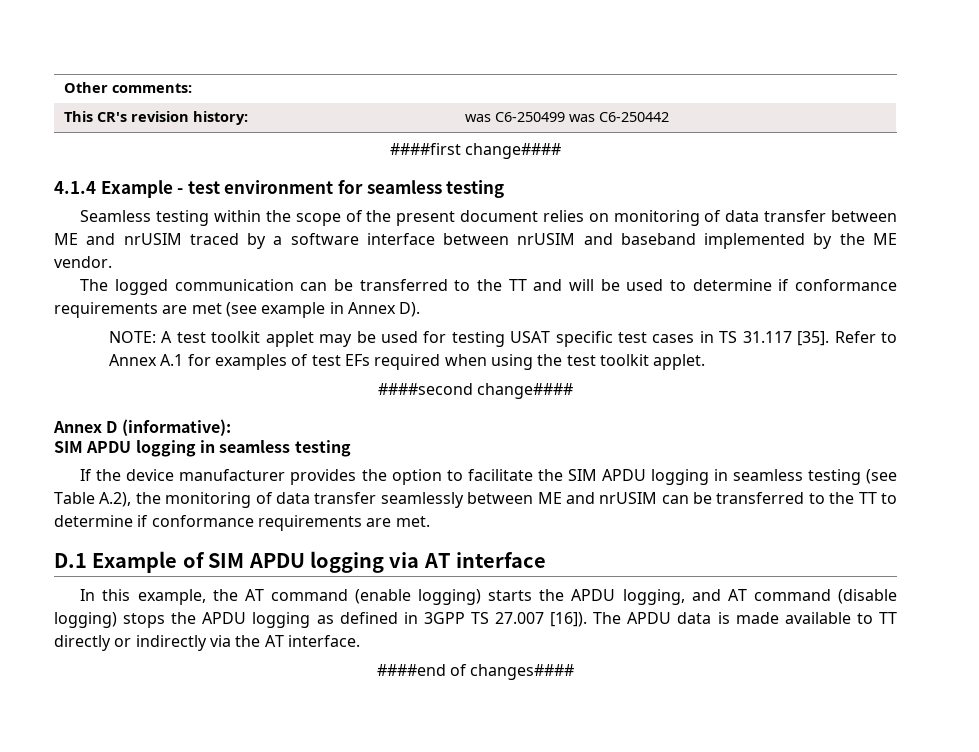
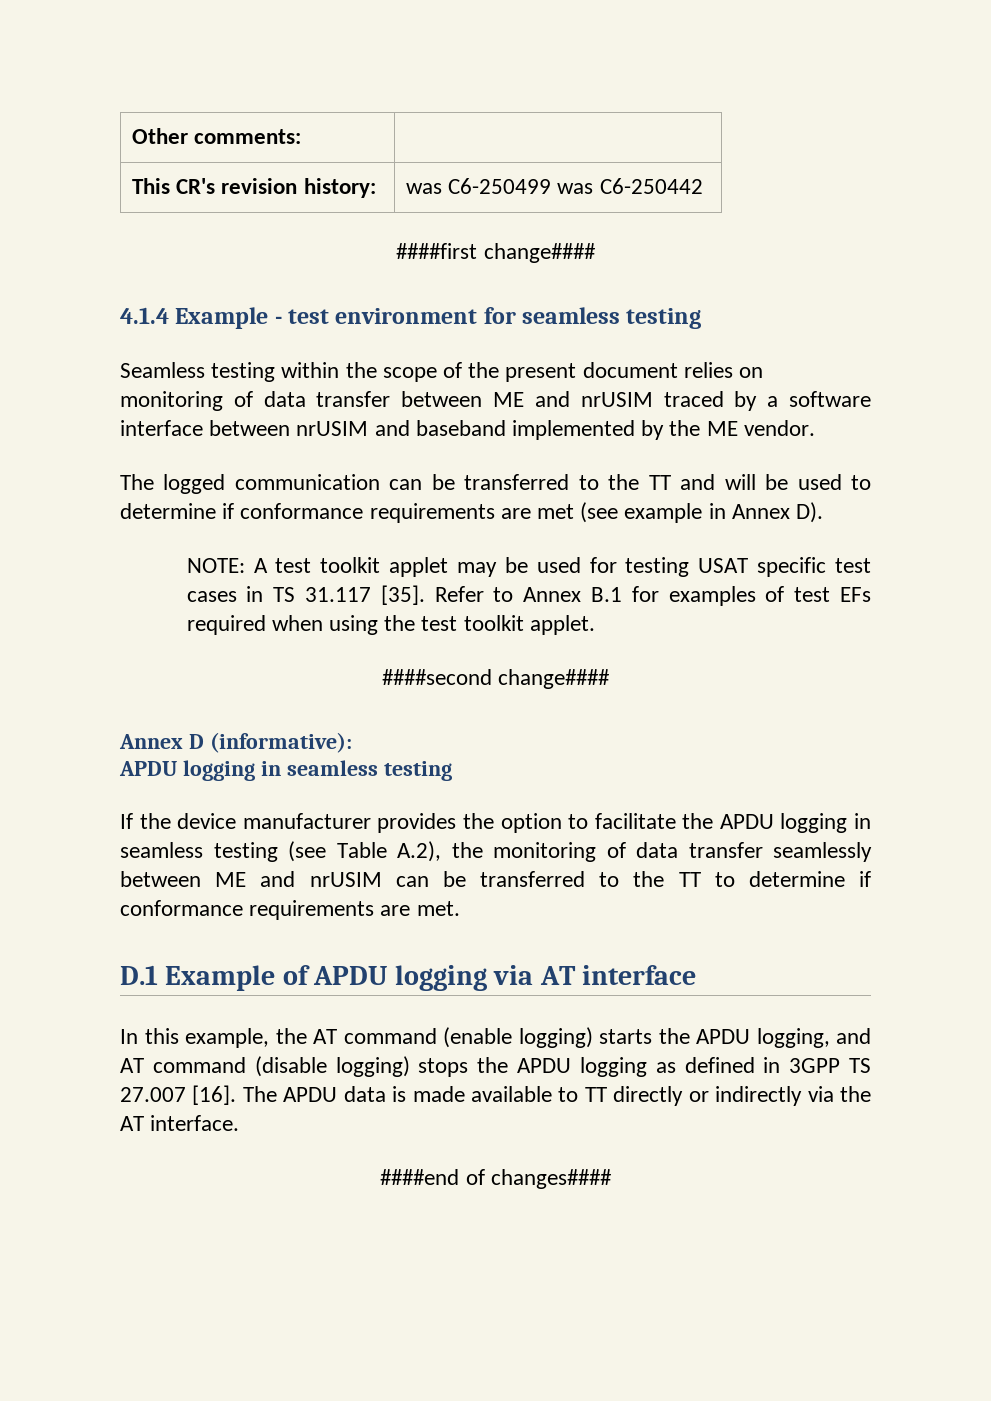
[160,354,184,366] A.1 -> [591,587,623,602] B.1
[54,441,83,453] SIM -> (352, 742) none
[567,469,597,481] SIM -> (714, 821) none
[208,553,245,568] SIM -> (310, 975) none
[550,612,588,627] [16]). -> [192,1085,237,1105] [16].

